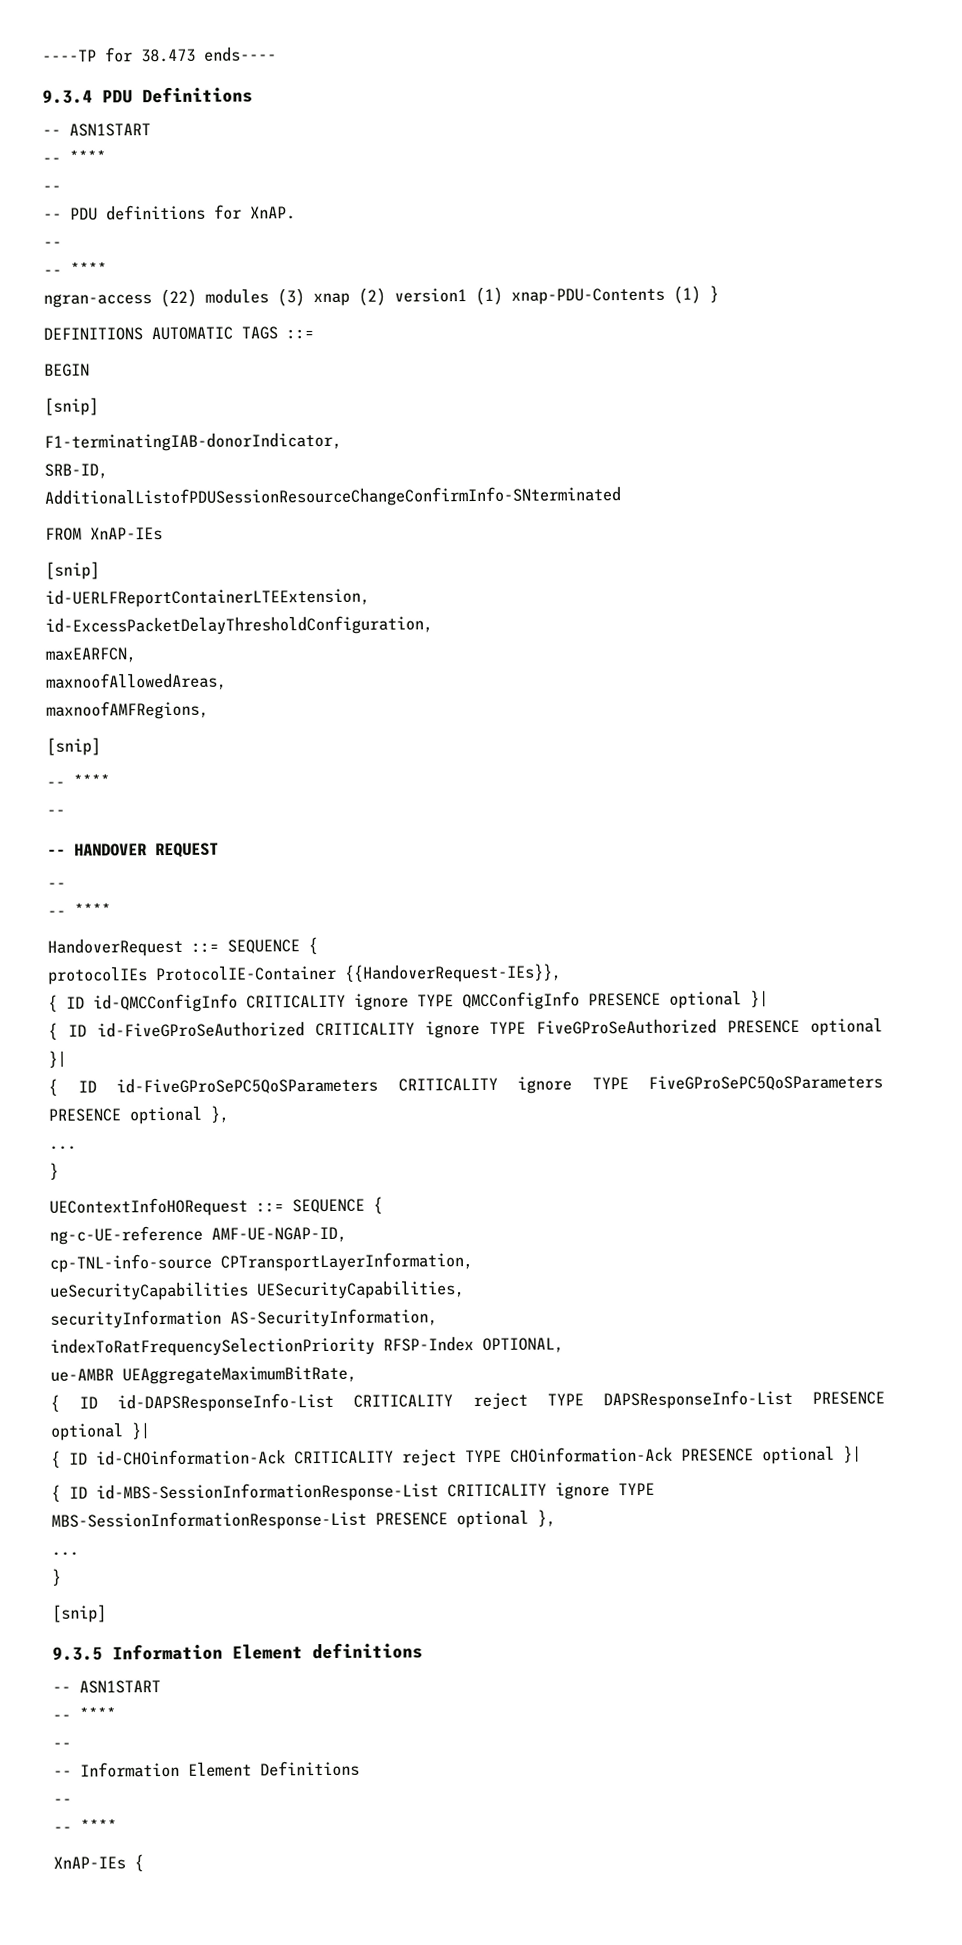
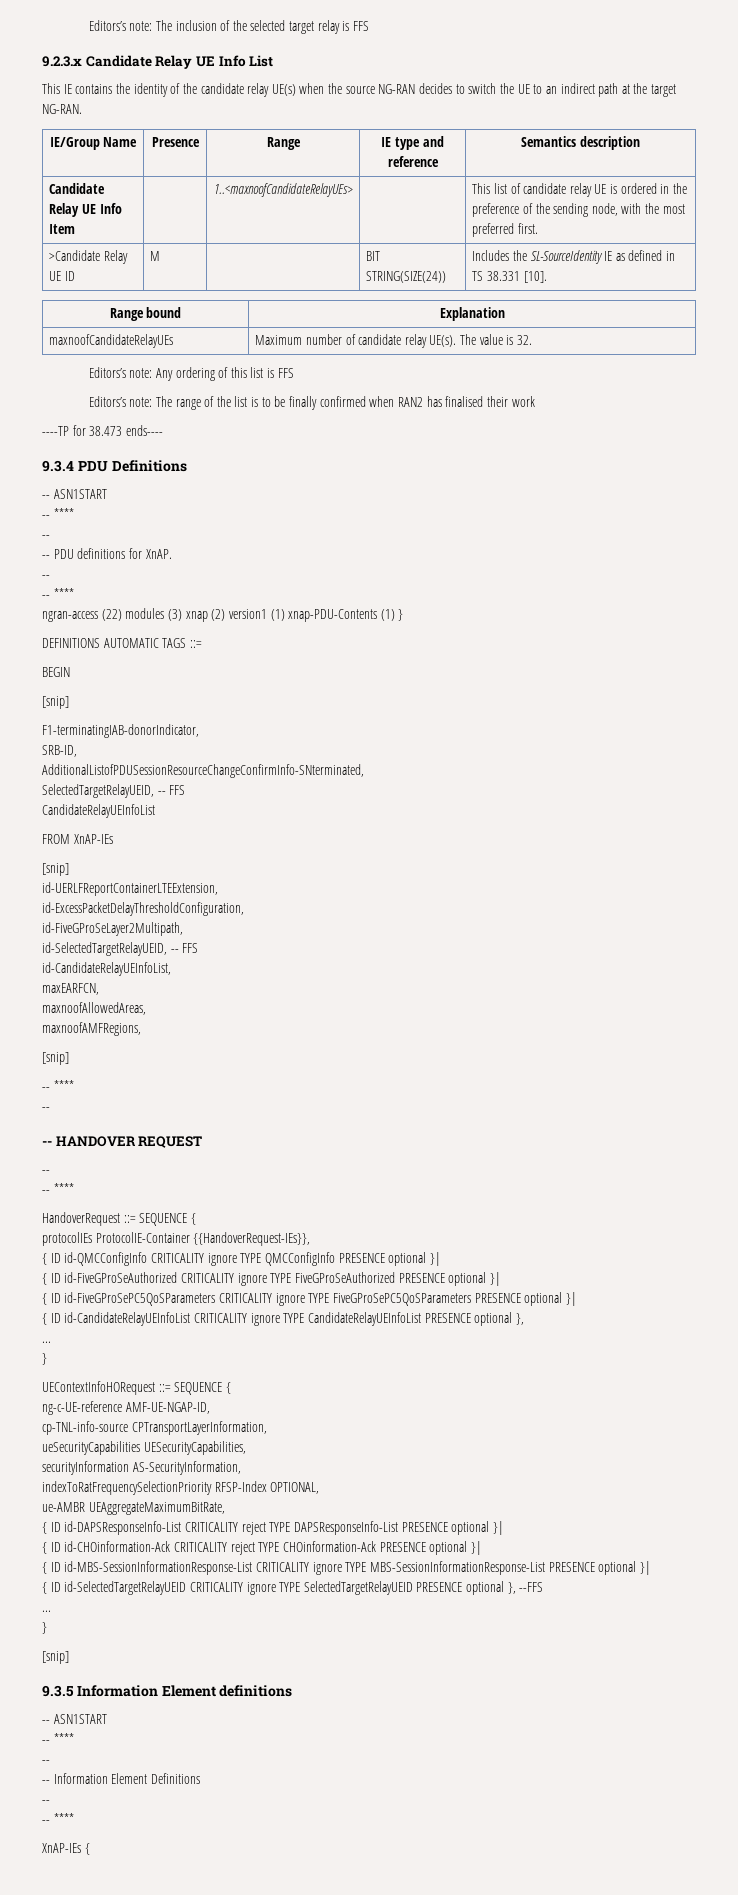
(42, 55) none -> [88,20,370,34] [42,55,274,69] [42,83,677,97] [42,104,82,114] [49,137,138,150] [151,137,200,147] [266,137,301,150] [381,136,444,150] [387,156,439,167] [521,136,640,150] [49,183,106,194] [49,203,122,217] [49,224,76,234] [214,183,353,197] [472,183,688,197] [472,203,685,217] [472,223,538,237] [49,250,128,264] [49,271,75,281] [150,251,161,261] [366,251,381,261] [366,271,447,283] [472,250,676,264] [472,271,547,283] [109,307,182,321] [439,307,505,321] [49,334,174,348] [255,334,533,348] [88,367,294,381] [88,396,535,410] Editors’s note: The inclusion of the selected target relay is FFS // 9.2.3.x Candidate Relay UE Info List // This IE contains the identity of the candidate relay UE(s) when the source NG-RAN decides to switch the UE to an indirect path at the target NG-RAN. // IE/Group Name | Presence | Range | IE type and reference | Semantics description // Candidate Relay UE Info Item | | 1..<maxnoofCandidateRelayUEs> | | This list of candidate relay UE is ordered in the preference of the sending node, with the most preferred first. // >Candidate Relay UE ID | M | | BIT STRING(SIZE(24)) | Includes the SL-SourceIdentity IE as defined in TS 38.331 [10]. // Range bound | Explanation // maxnoofCandidateRelayUEs | Maximum number of candidate relay UE(s). The value is 32. // Editors’s note: Any ordering of this list is FFS // Editors’s note: The range of the list is to be finally confirmed when RAN2 has finalised their work //
[44,486,621,508] AdditionalListofPDUSessionResourceChangeConfirmInfo-SNterminated -> [42,764,364,778] [42,784,186,798] [42,804,155,818] AdditionalListofPDUSessionResourceChangeConfirmInfo-SNterminated, // SelectedTargetRelayUEID, -- FFS // CandidateRelayUEInfoList
(433, 625) none -> [42,922,183,936] [42,942,199,956] [42,962,171,976] // id-FiveGProSeLayer2Multipath, // id-SelectedTargetRelayUEID, -- FFS // id-CandidateRelayUEInfoList,
(202, 1115) none -> [565,1292,577,1306] [42,1312,513,1326] }| // { ID id-CandidateRelayUEInfoList CRITICALITY ignore TYPE CandidateRelayUEInfoList PRESENCE optional
[537,1509,556,1527] }, -> [639,1561,651,1575] [42,1581,544,1595] }| // { ID id-SelectedTargetRelayUEID CRITICALITY ignore TYPE SelectedTargetRelayUEID PRESENCE optional }, --FFS

